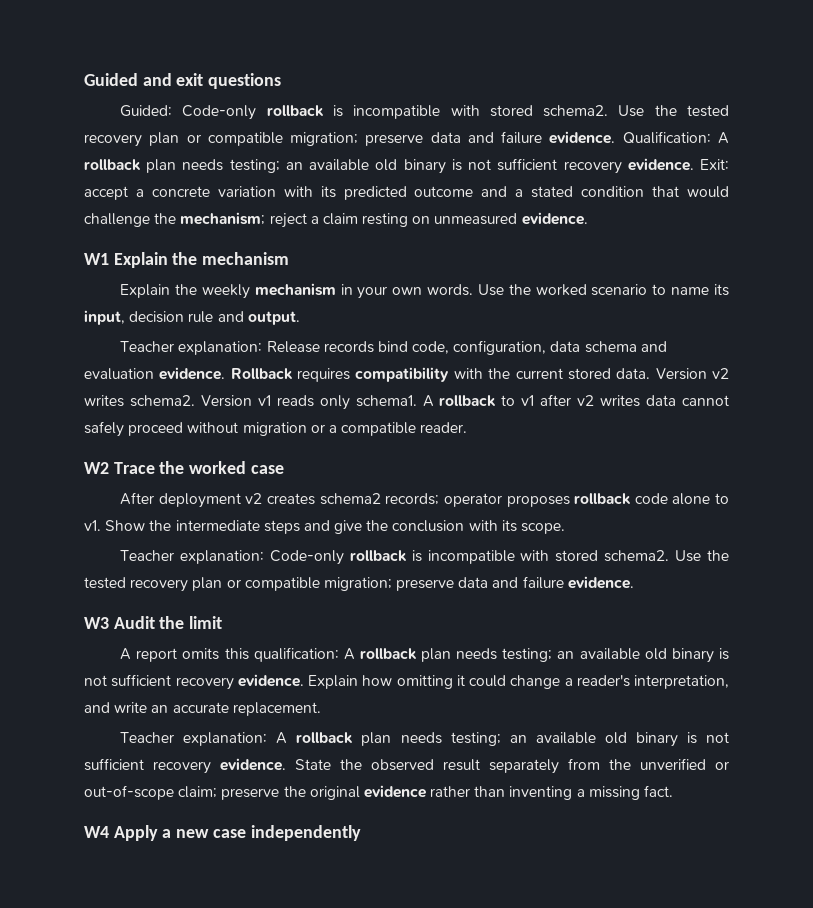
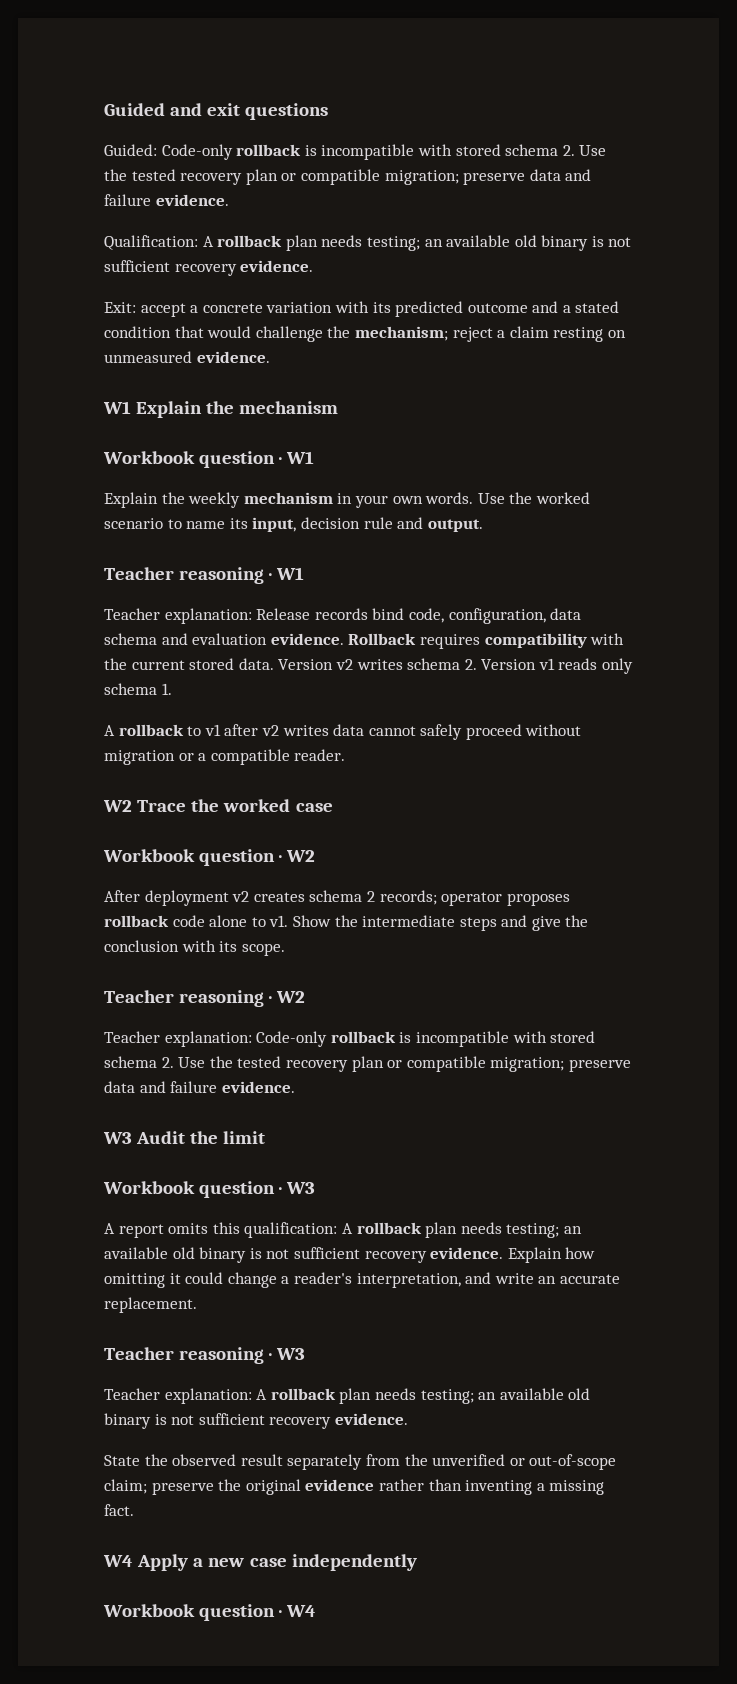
[543,105,609,117] schema2. -> [505,144,575,156] schema 2.
(616, 137) none -> (229, 200) //
(694, 164) none -> (314, 266) //
(290, 258) none -> [103,451,315,468] // Workbook question · W1
(300, 318) none -> [104,567,305,584] // Teacher reasoning · W1
[129,395,195,407] schema2. -> [407,658,477,670] schema 2.
[355,395,417,407] schema1. -> [104,683,172,695] schema 1. //
(284, 469) none -> [103,849,316,866] // Workbook question · W2
[319,493,381,505] schema2 -> [309,890,375,902] schema 2
(566, 528) none -> [104,990,306,1007] // Teacher reasoning · W2
[604,550,670,562] schema2. -> [104,1056,174,1068] schema 2.
(223, 622) none -> [103,1181,316,1198] // Workbook question · W3
(321, 709) none -> [104,1347,306,1364] // Teacher reasoning · W3
(286, 764) none -> (408, 1419) //
(361, 833) none -> [103,1604,317,1621] // Workbook question · W4

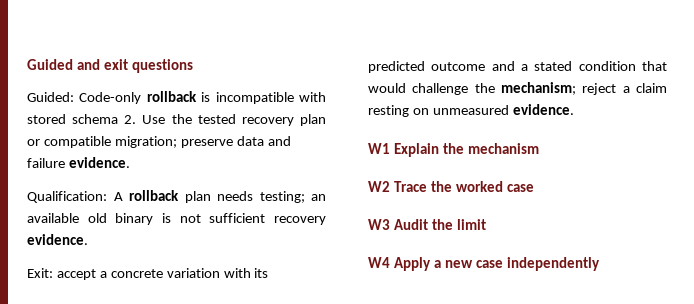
[103,451,315,468] [104,492,590,508] [104,517,483,532] [104,567,305,584] [104,608,582,624] [104,633,625,649] [104,658,634,674] [104,683,172,695] [104,724,582,740] [104,749,346,765] // Workbook question · W1 // Explain the weekly mechanism in your own words. Use the worked scenario to name its input, decision rule and output. // Teacher reasoning · W1 // Teacher explanation: Release records bind code, configuration, data schema and evaluation evidence. Rollback requires compatibility with the current stored data. Version v2 writes schema 2. Version v1 reads only schema 1. // A rollback to v1 after v2 writes data cannot safely proceed without migration or a compatible reader. -> (540, 148) none
[103,849,316,866] [104,890,570,906] [104,915,589,931] [104,940,285,956] [104,990,306,1007] [104,1031,596,1047] [104,1056,631,1072] [104,1081,295,1093] [103,1131,266,1144] [103,1181,316,1198] [104,1222,582,1238] [104,1247,596,1263] [104,1272,620,1288] [104,1297,197,1313] [104,1347,306,1364] [104,1388,591,1404] [104,1413,408,1429] [104,1454,617,1470] [104,1479,605,1495] [104,1504,134,1516] Workbook question · W2 // After deployment v2 creates schema 2 records; operator proposes rollback code alone to v1. Show the intermediate steps and give the conclusion with its scope. // Teacher reasoning · W2 // Teacher explanation: Code-only rollback is incompatible with stored schema 2. Use the tested recovery plan or compatible migration; preserve data and failure evidence. // W3 Audit the limit // Workbook question · W3 // A report omits this qualification: A rollback plan needs testing; an available old binary is not sufficient recovery evidence. Explain how omitting it could change a reader's interpretation, and write an accurate replacement. // Teacher reasoning · W3 // Teacher explanation: A rollback plan needs testing; an available old binary is not sufficient recovery evidence. // State the observed result separately from the unverified or out-of-scope claim; preserve the original evidence rather than inventing a missing fact. -> [368,219,487,230] W3 Audit the limit
[103,1604,317,1621] // Workbook question · W4 -> (601, 264) none

